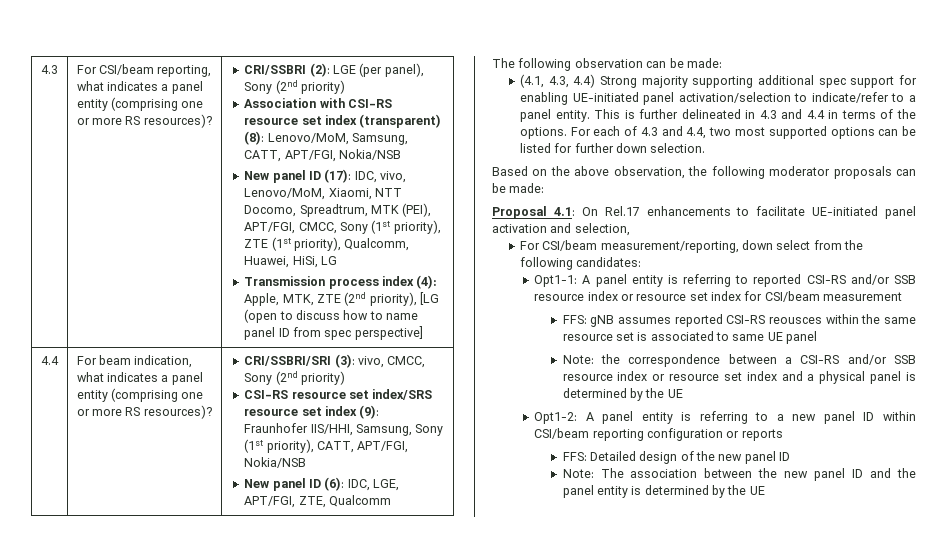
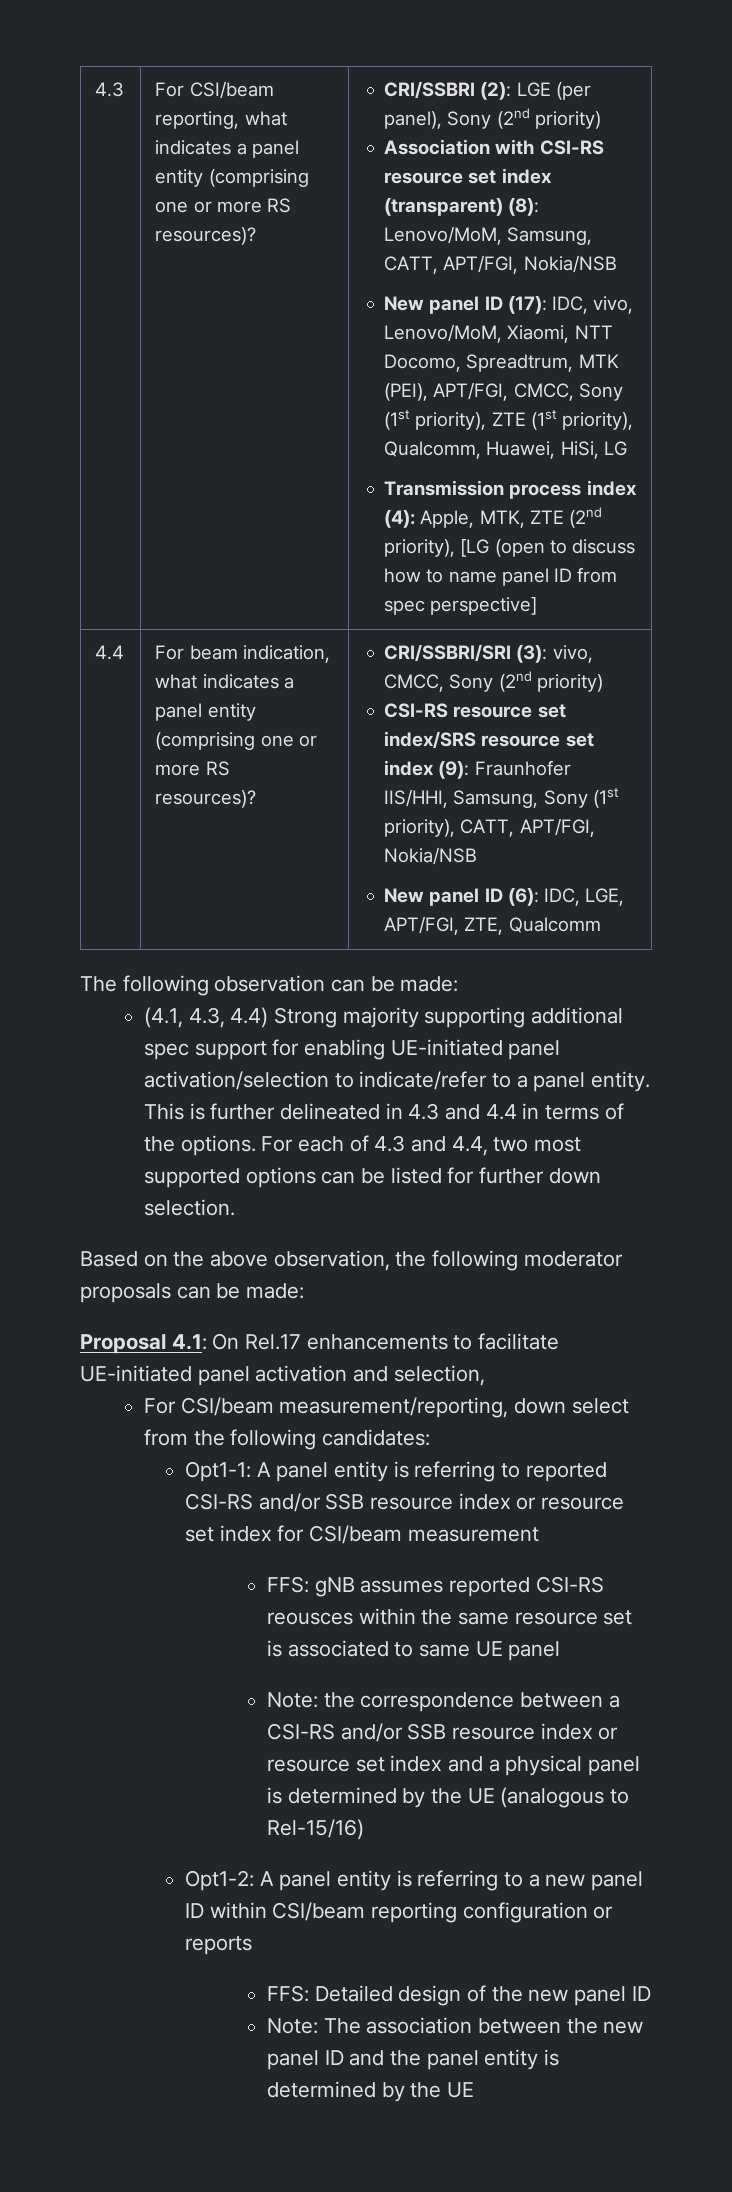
(683, 393) none -> [500,1787,630,1808] [267,1819,365,1840] (analogous to Rel-15/16)

